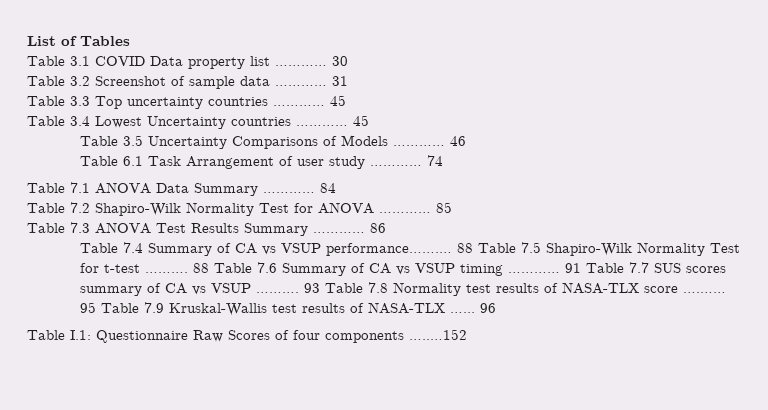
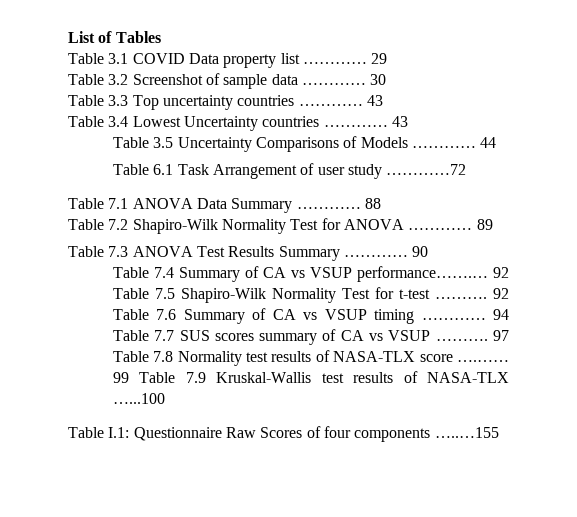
[332,56,348,66] 30 -> [371,53,388,64] 29
[332,76,348,86] 31 -> [370,74,387,85] 30
[330,95,346,106] 45 -> [366,95,383,106] 43
[353,115,369,126] 45 -> [391,116,408,127] 43
[450,136,467,146] 46 -> [480,137,497,148] 44
[370,155,444,166] ………… 74 -> [386,164,467,175] …………72
[320,183,336,193] 84 -> [364,198,381,209] 88
[436,202,452,213] 85 -> [476,219,493,230] 89
[370,223,386,233] 86 -> [412,246,429,257] 90
[457,243,474,253] 88 -> [493,267,509,278] 92
[193,263,210,273] 88 -> [493,288,509,299] 92
[565,263,582,273] 91 -> [493,309,510,320] 94
[304,283,321,293] 93 -> [493,330,509,341] 97
[80,302,97,313] 95 -> [112,372,129,383] 99
[450,303,497,313] …... 96 -> [112,393,165,404] …...100
[409,329,467,340] …..…152 -> [434,427,499,438] …..…155

